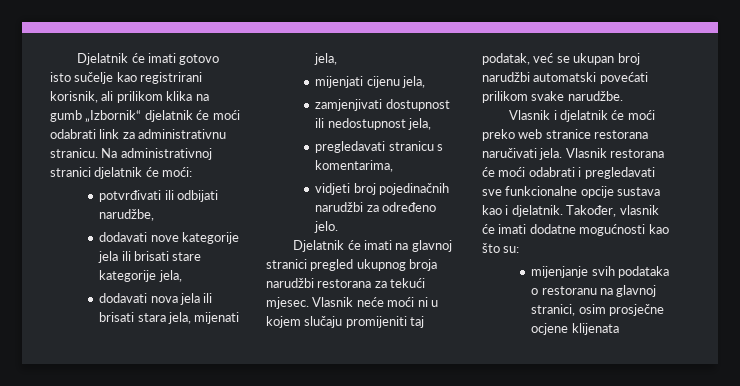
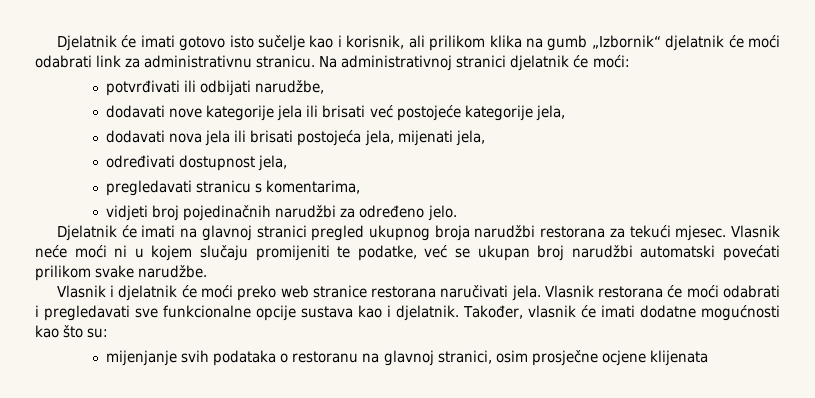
[140,72,203,84] registrirani -> [337,35,342,47] i
[172,252,202,261] stare -> [369,105,461,121] već postojeće
[137,313,166,322] stara -> [297,130,362,146] postojeća
[315,76,425,88] [315,99,450,111] [315,118,406,130] mijenjati cijenu jela, // zamjenjivati dostupnost ili nedostupnost -> [106,155,256,171] određivati dostupnost
[410,316,425,328] [482,53,530,65] taj podatak, -> [337,245,417,261] te podatke,

